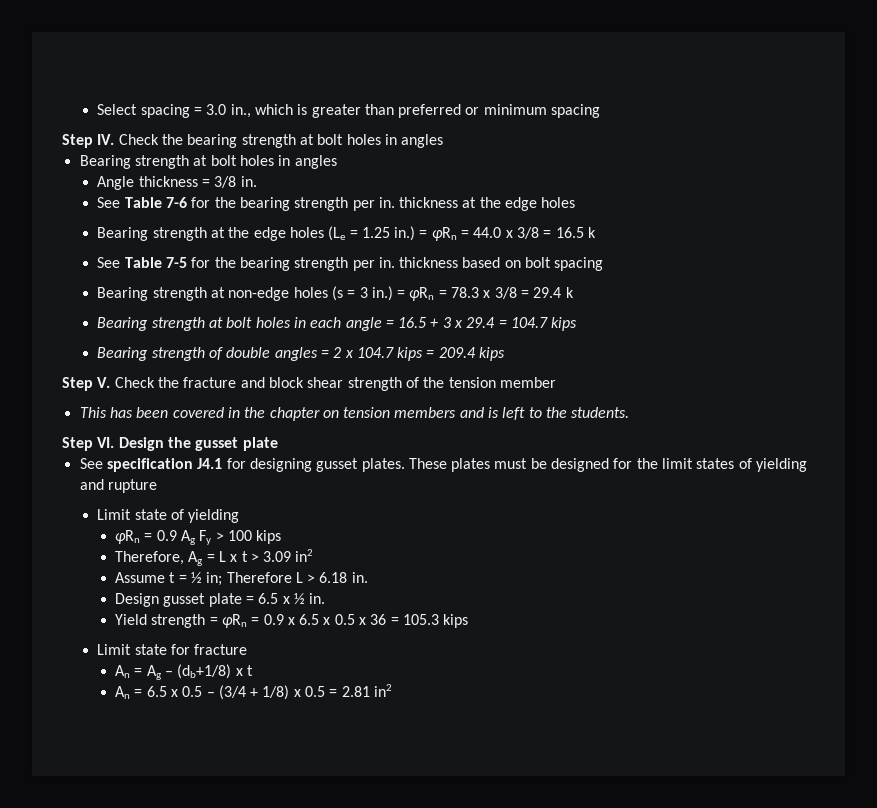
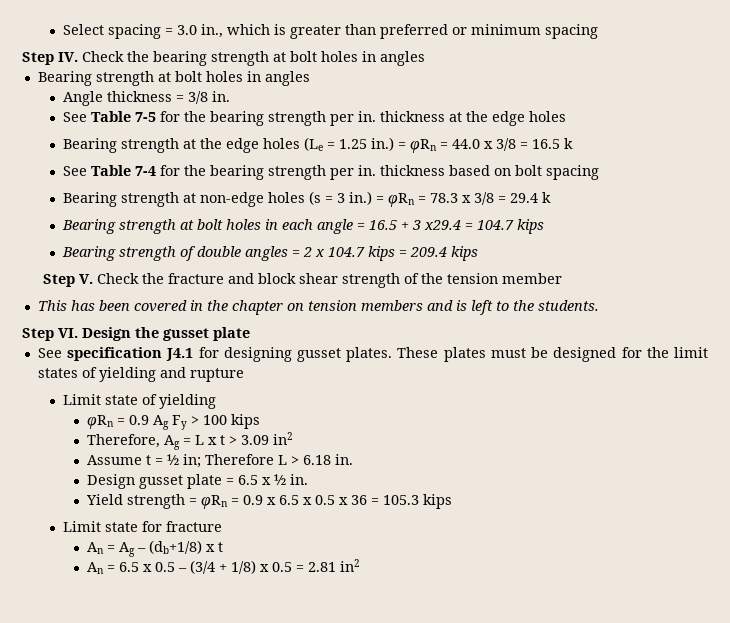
[165,197,187,208] 7-6 -> [134,112,156,122] 7-5
[165,257,187,268] 7-5 -> [134,166,156,176] 7-4
[454,317,496,328] x 29.4 -> [423,220,461,230] x29.4

